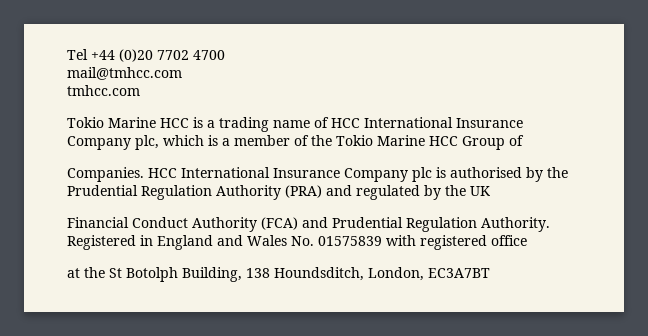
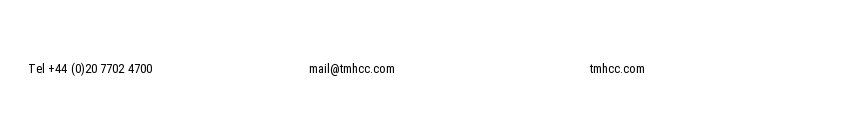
[67,117,523,132] [67,135,524,150] [67,167,568,182] [67,185,490,200] [67,217,550,232] [67,235,527,250] [67,267,490,282] // Tokio Marine HCC is a trading name of HCC International Insurance Company plc, which is a member of the Tokio Marine HCC Group of // Companies. HCC International Insurance Company plc is authorised by the Prudential Regulation Authority (PRA) and regulated by the UK // Financial Conduct Authority (FCA) and Prudential Regulation Authority. Registered in England and Wales No. 01575839 with registered office // at the St Botolph Building, 138 Houndsditch, London, EC3A7BT -> (645, 68) none

